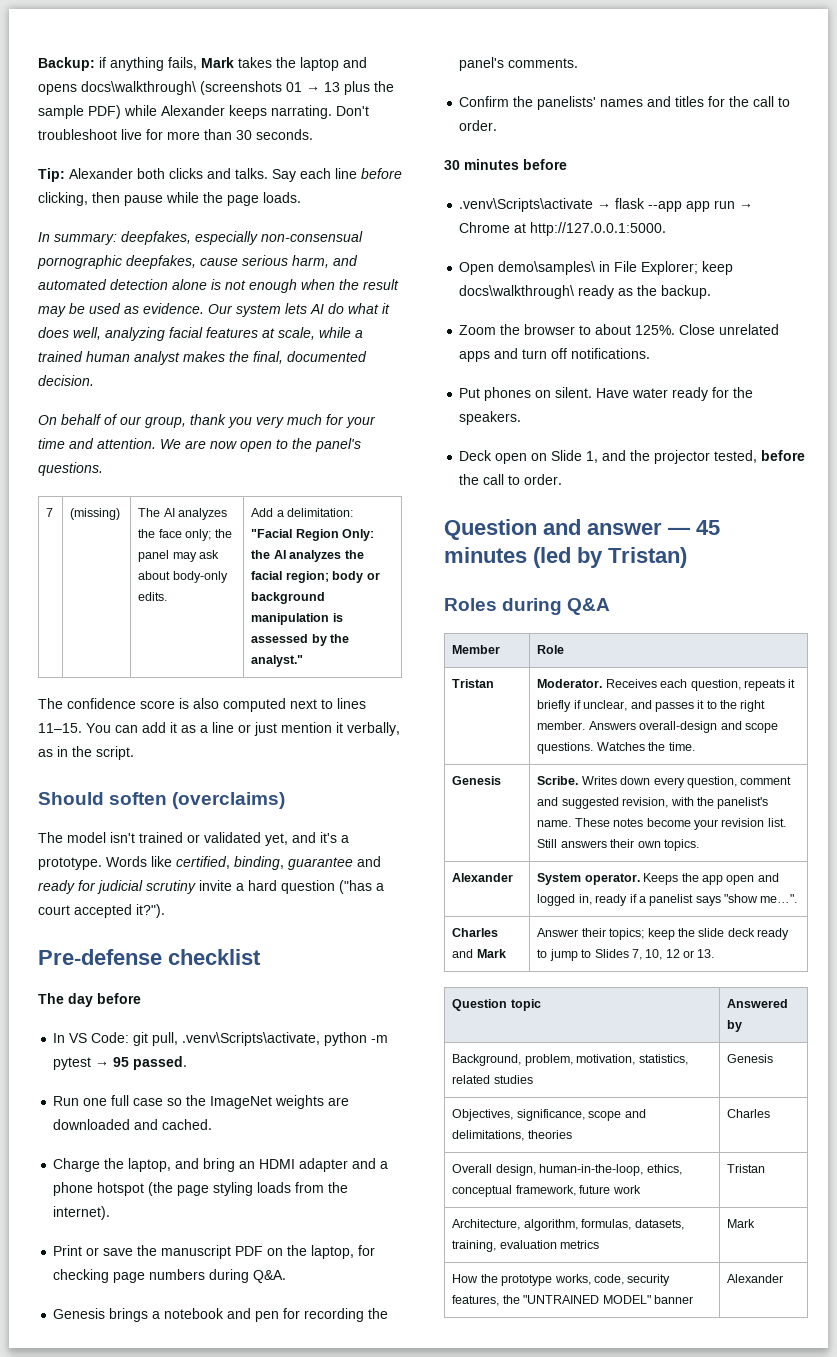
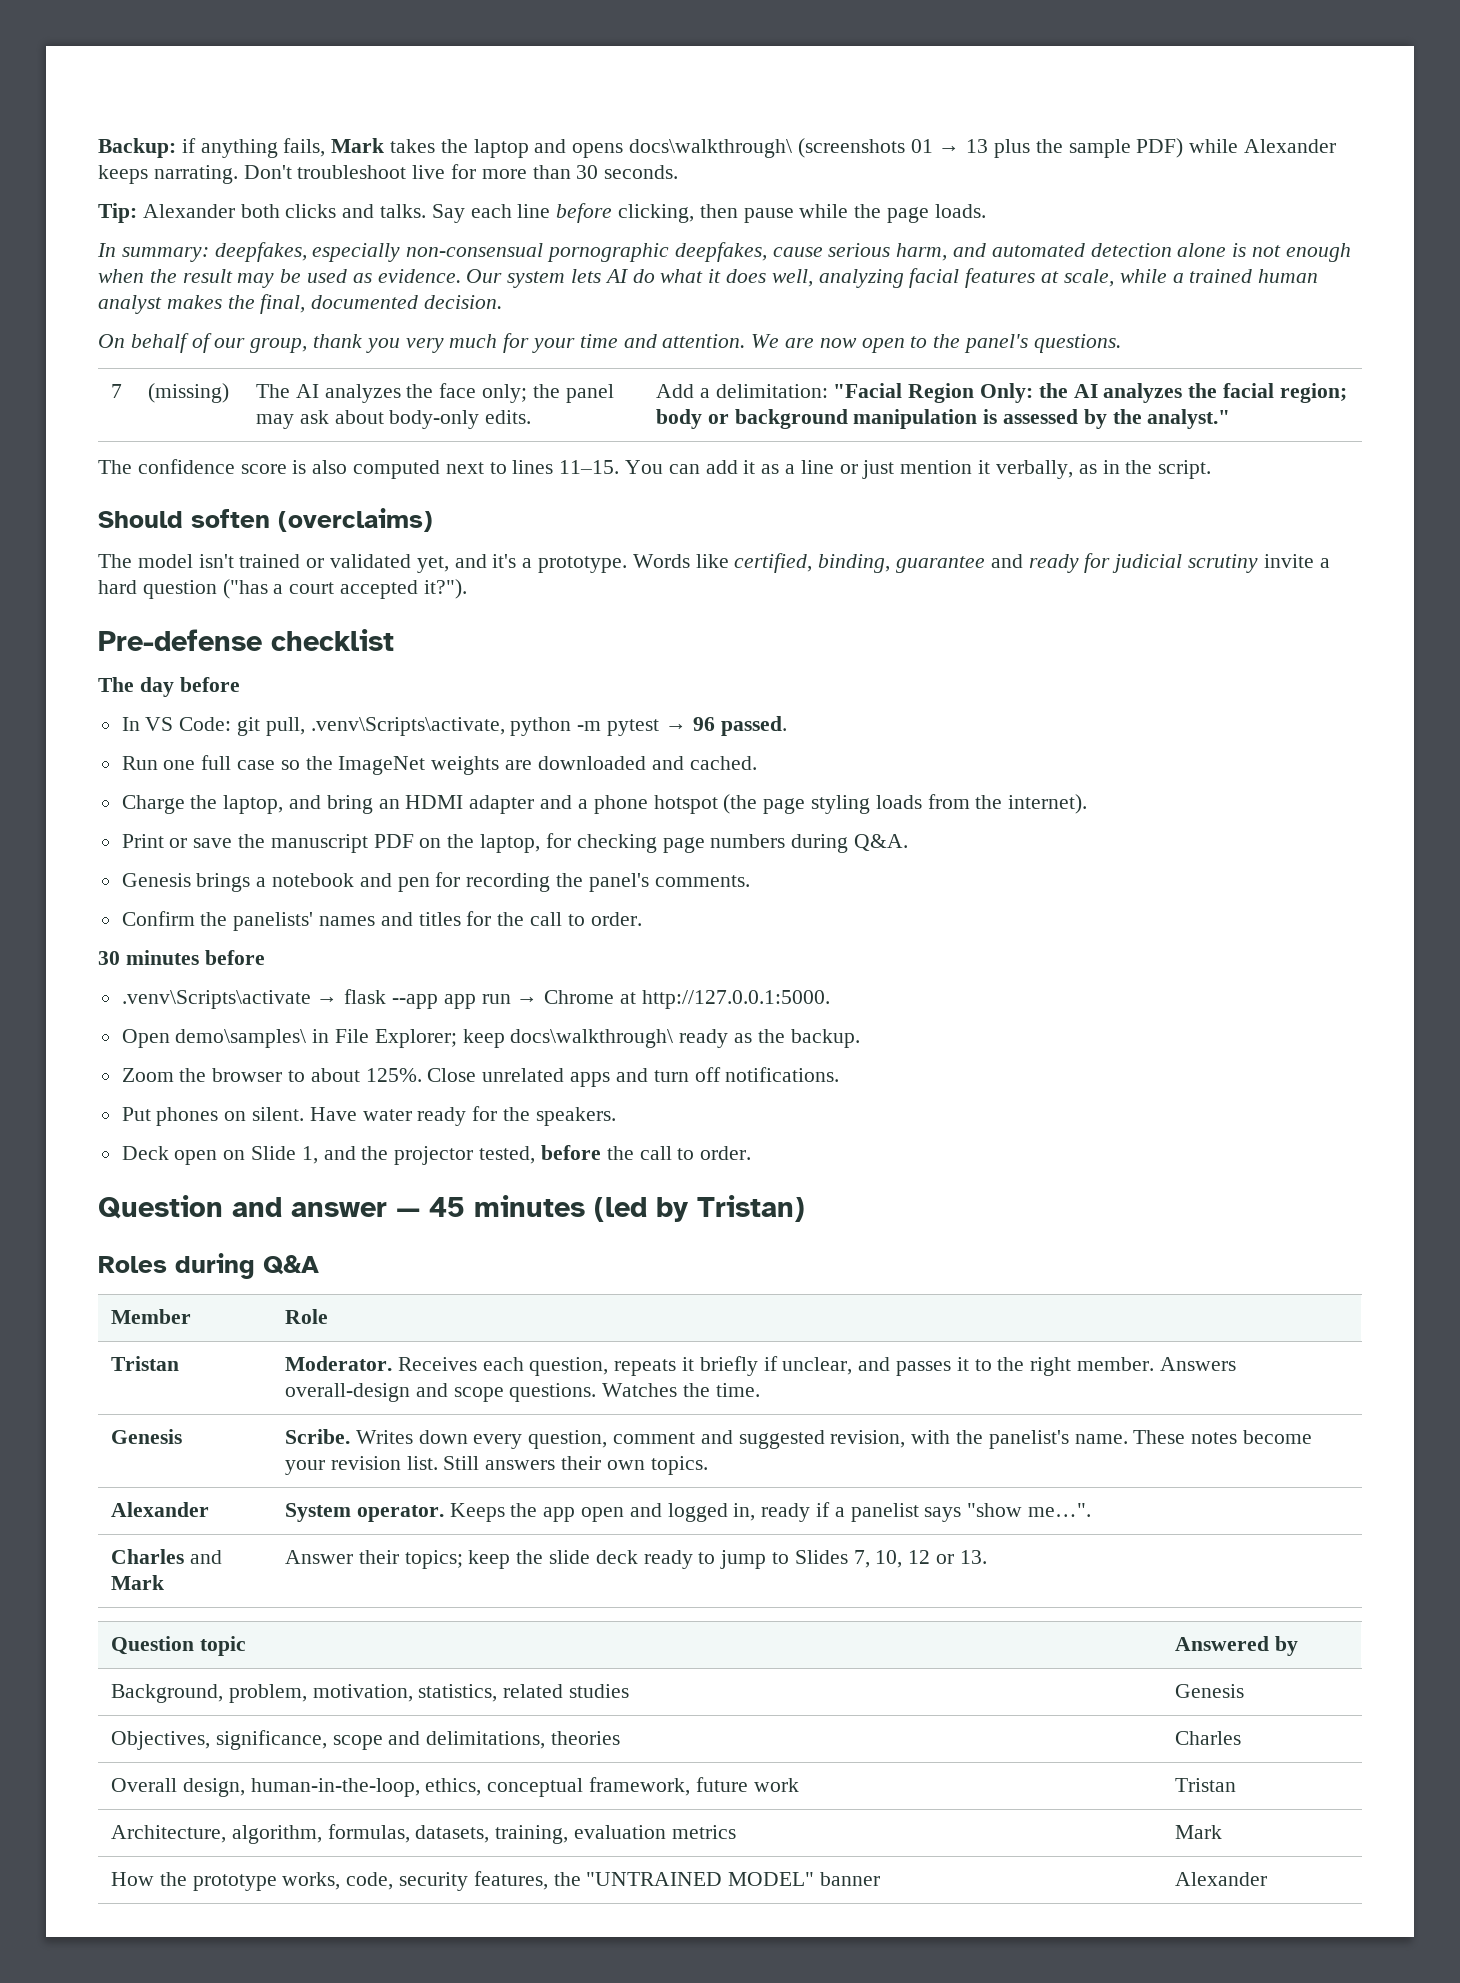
[113,1057,130,1067] 95 -> [692,717,715,731] 96

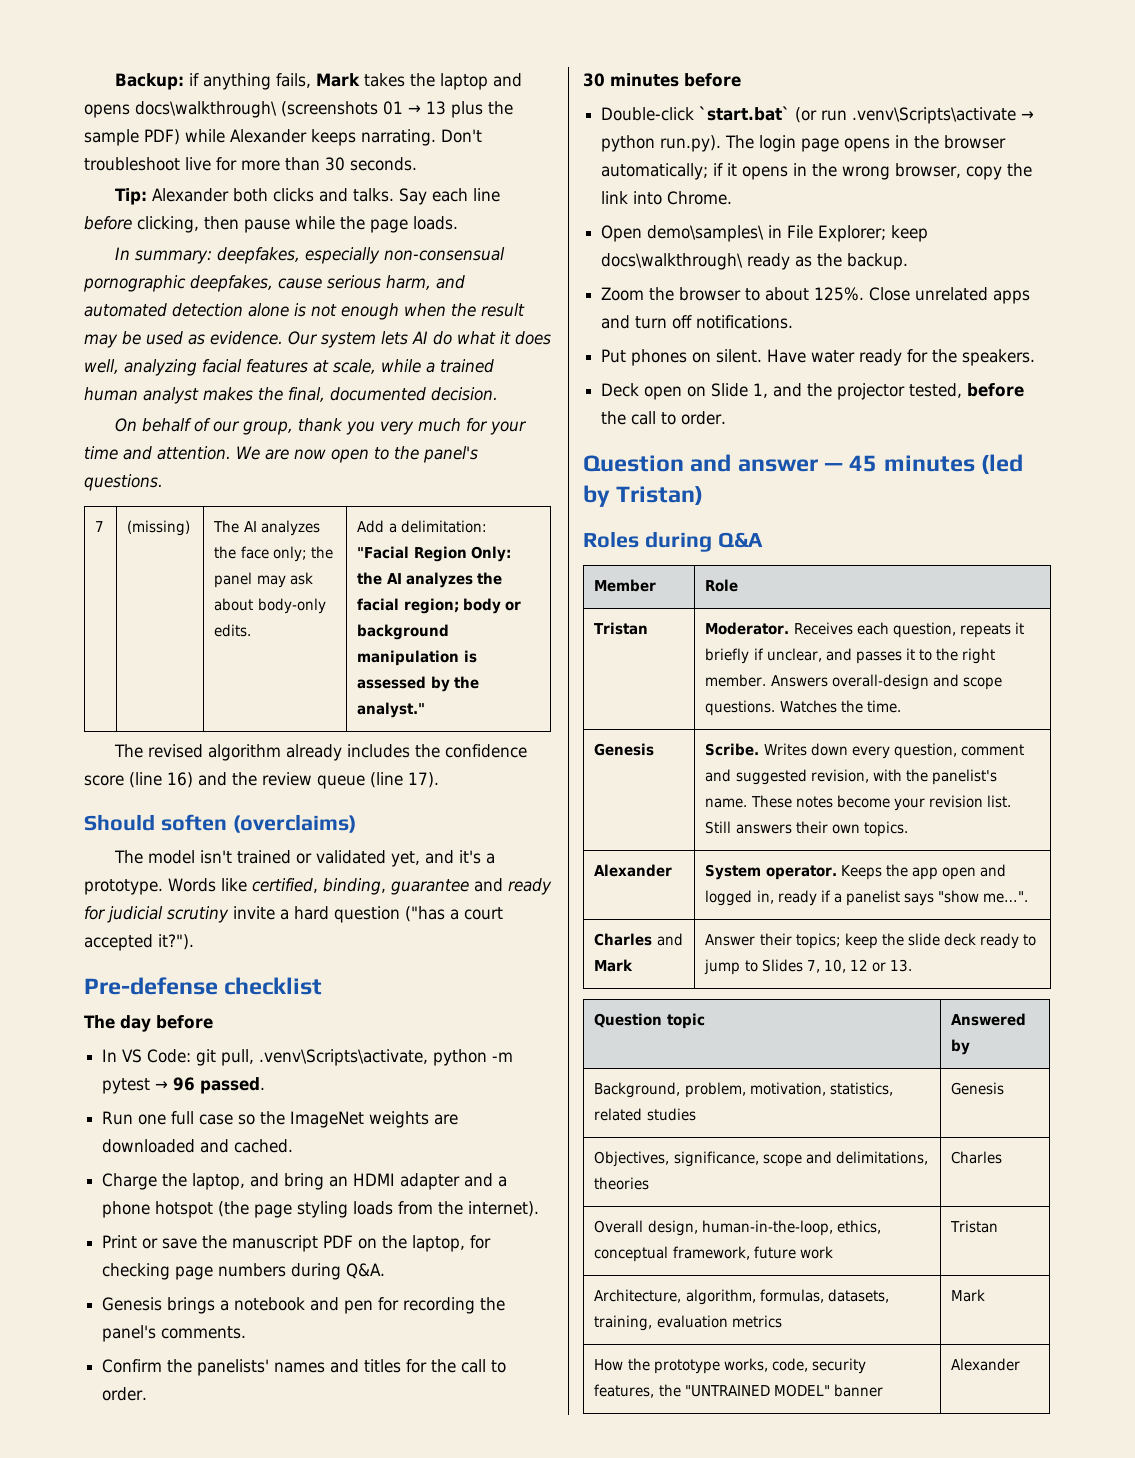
[137,459,1212,479] confidence score is also computed next to lines 11–15. You can add it as a line or just mention it verbally, as in the script. -> [147,744,527,761] [84,772,439,789] revised algorithm already includes the confidence score (line 16) and the review queue (line 17).
[121,989,830,1009] .venv\Scripts\activate → flask --app app run → Chrome at http://127.0.0.1:5000. -> [601,106,1035,124] [601,135,1007,152] [601,163,1033,180] [601,191,733,205] Double-click `start.bat` (or run .venv\Scripts\activate → python run.py). The login page opens in the browser automatically; if it opens in the wrong browser, copy the link into Chrome.

